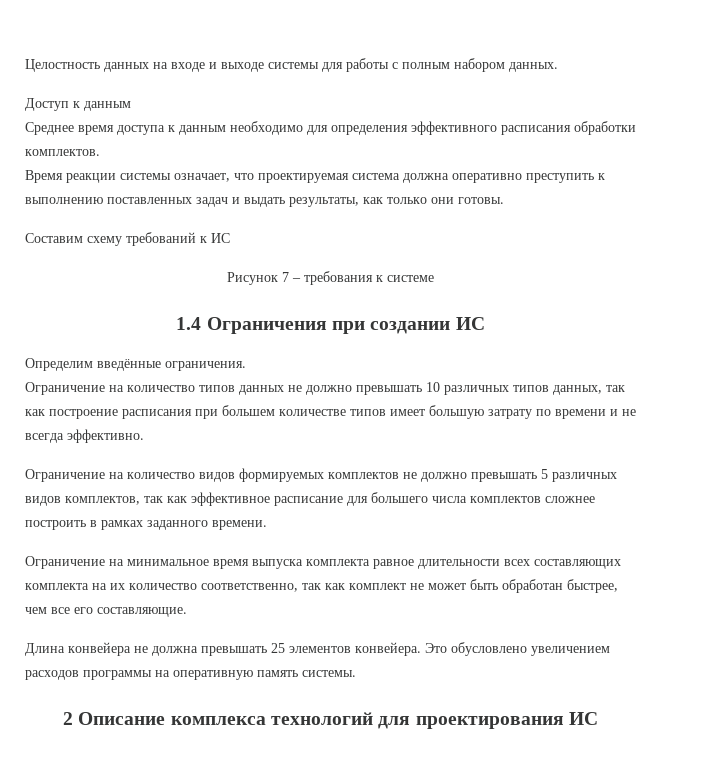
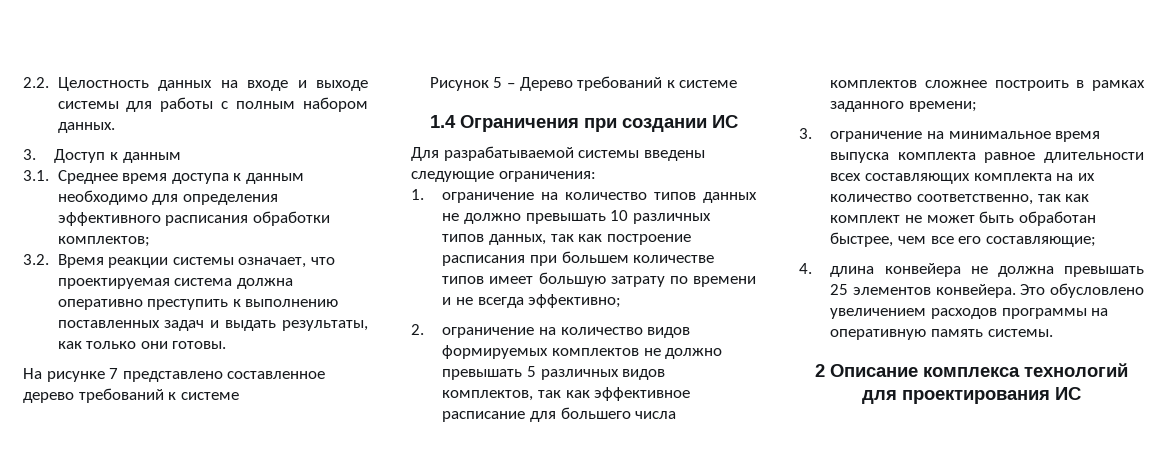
(25, 65) none -> [23,77,49,88] 2.2.
(558, 67) none -> [23,149,36,160] 3.
(131, 106) none -> [23,170,49,181] 3.1.
[25,149,100,156] комплектов. // -> [57,236,150,247] [23,254,49,265] комплектов; // 3.2.
[25,232,230,246] Составим схему требований к ИС -> [23,368,326,382] [23,388,239,403] На рисунке 7 представлено составленное дерево требований к системе
[282,271,373,285] 7 – требования -> [493,76,663,91] 5 – Дерево требований
[25,358,246,371] [25,382,105,395] Определим введённые ограничения. // Ограничение -> [411,146,705,161] [411,171,596,182] [411,189,535,203] Для разрабатываемой системы введены следующие ограничения: // 1. ограничение
[67,429,144,443] [25,469,105,482] эффективно. // Ограничение -> [528,294,622,308] [411,324,535,338] эффективно; // 2. ограничение
[212,520,267,530] [25,556,105,569] времени. // Ограничение -> [908,101,977,112] [799,128,923,142] времени; // 3. ограничение
[97,607,187,617] [25,643,65,656] составляющие. // Длина -> [985,236,1096,247] [799,263,875,277] составляющие; // 4. длина

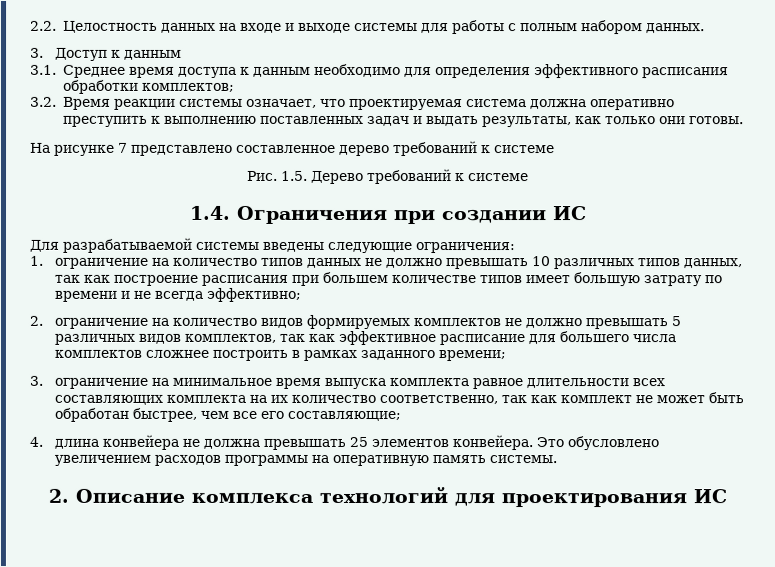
[429,77,515,91] Рисунок 5 – -> [247,170,308,181] Рис. 1.5.
[429,115,456,128] 1.4 -> [189,205,231,220] 1.4.
[815,364,825,377] 2 -> [47,488,69,503] 2.

